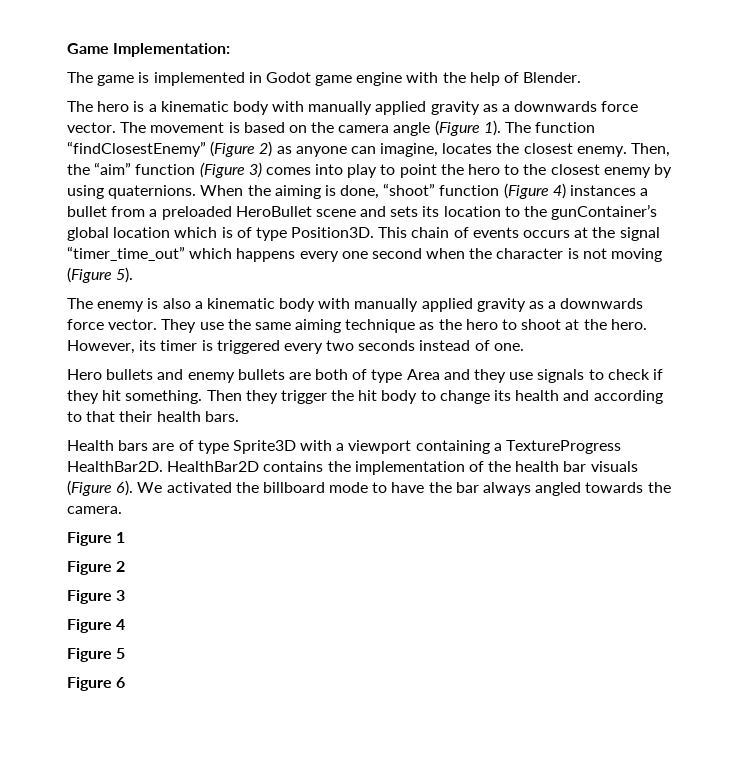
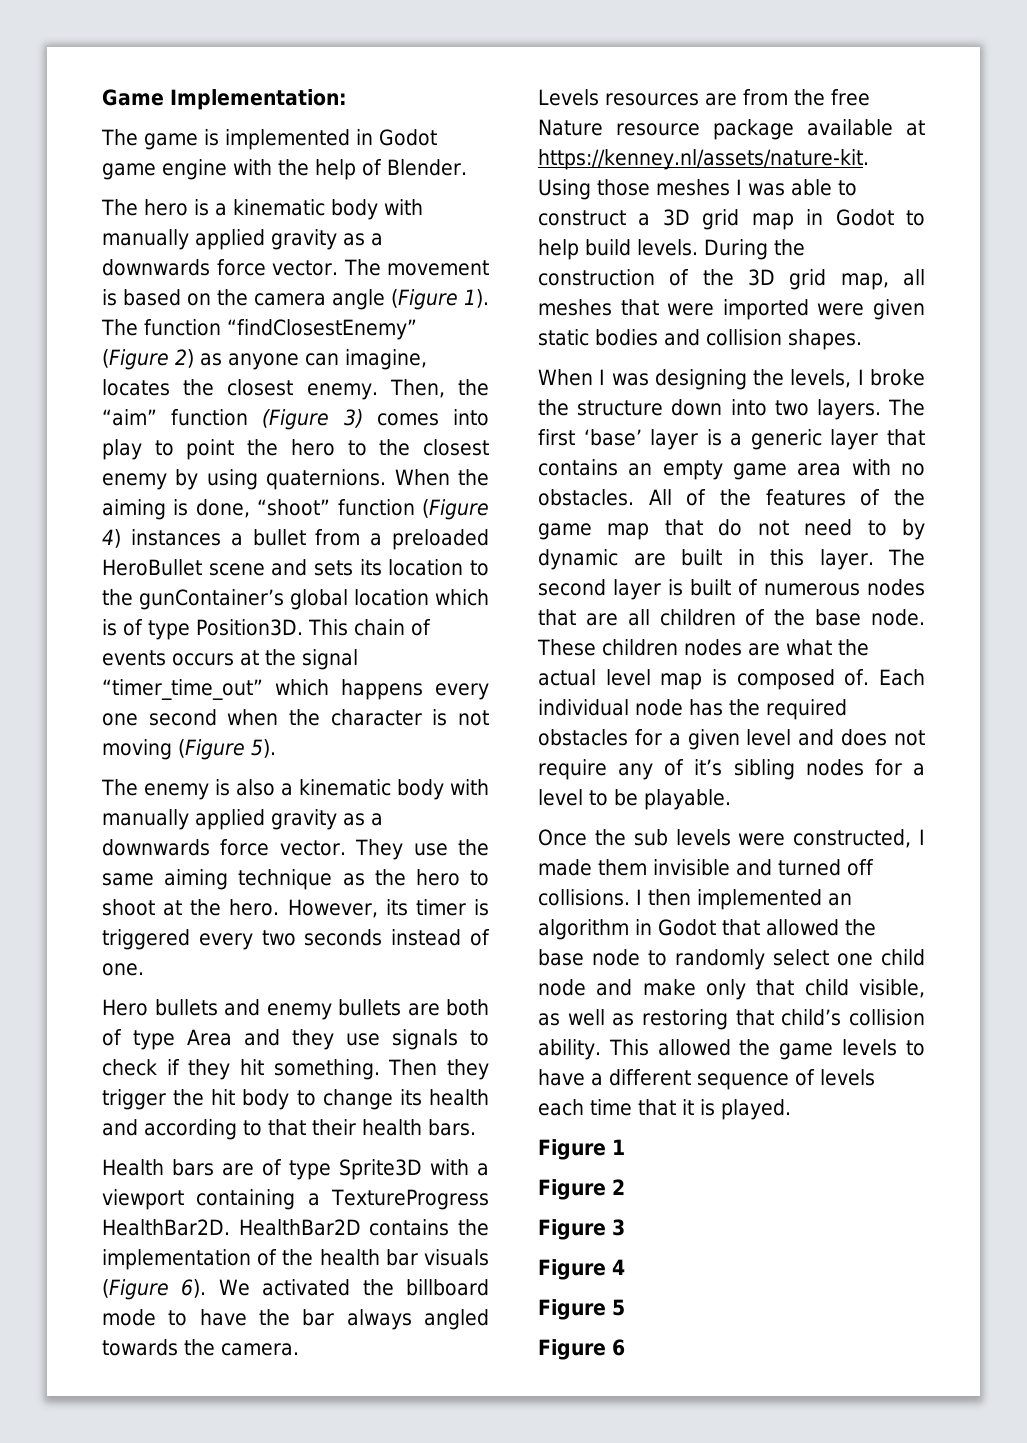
(122, 510) none -> [538,89,870,106] [538,119,925,140] [538,149,869,170] [538,179,857,200] [538,209,925,230] [538,239,805,260] [538,269,925,290] [538,299,925,320] [538,329,862,350] [538,369,926,390] [538,399,925,420] [538,429,925,450] [538,459,925,480] [538,489,925,506] [538,519,925,540] [538,549,925,570] [538,579,925,600] [538,609,925,626] [537,639,869,656] [538,669,925,690] [538,699,847,720] [538,729,925,750] [538,759,925,780] [538,789,731,810] [538,829,925,848] [538,859,874,876] [538,889,852,910] [538,919,876,940] [538,949,925,970] [538,979,925,1000] [538,1009,925,1030] [538,1039,925,1060] [538,1069,875,1090] [538,1099,791,1120] // Levels resources are from the free Nature resource package available at https://kenney.nl/assets/nature-kit. Using those meshes I was able to construct a 3D grid map in Godot to help build levels. During the construction of the 3D grid map, all meshes that were imported were given static bodies and collision shapes. // When I was designing the levels, I broke the structure down into two layers. The first ‘base’ layer is a generic layer that contains an empty game area with no obstacles. All of the features of the game map that do not need to by dynamic are built in this layer. The second layer is built of numerous nodes that are all children of the base node. These children nodes are what the actual level map is composed of. Each individual node has the required obstacles for a given level and does not require any of it’s sibling nodes for a level to be playable. // Once the sub levels were constructed, I made them invisible and turned off collisions. I then implemented an algorithm in Godot that allowed the base node to randomly select one child node and make only that child visible, as well as restoring that child’s collision ability. This allowed the game levels to have a different sequence of levels each time that it is played.

